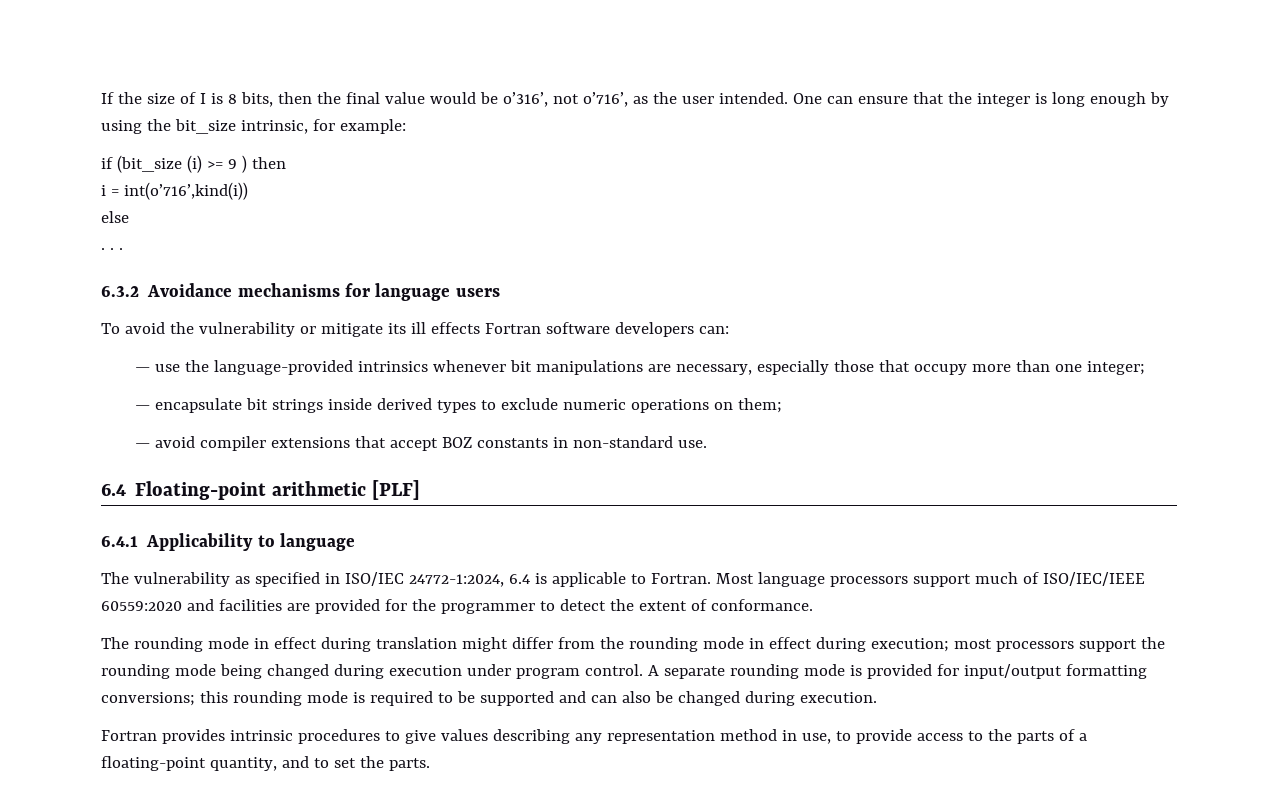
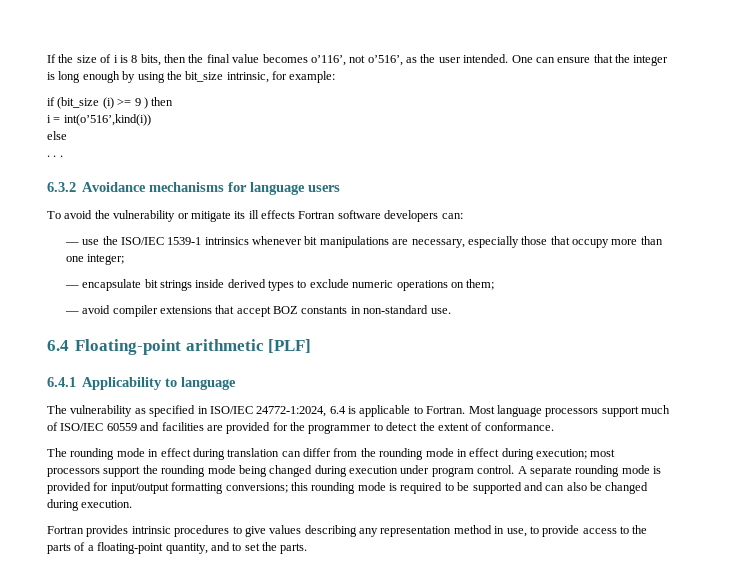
[199,93,206,104] I -> [113,55,118,63] i
[429,92,628,107] would be o’316’, not o’716’, -> [262,54,403,66] becomes o’116’, not o’516’,
[123,182,248,200] int(o’716’,kind(i)) -> [63,114,151,126] int(o’516’,kind(i))
[213,360,353,375] language-provided -> [120,237,202,245] ISO/IEC 1539-1
[1042,572,1145,586] [101,601,182,611] ISO/IEC/IEEE 60559:2020 -> [60,423,137,431] ISO/IEC 60559
[461,637,508,652] might -> [281,451,301,457] can

